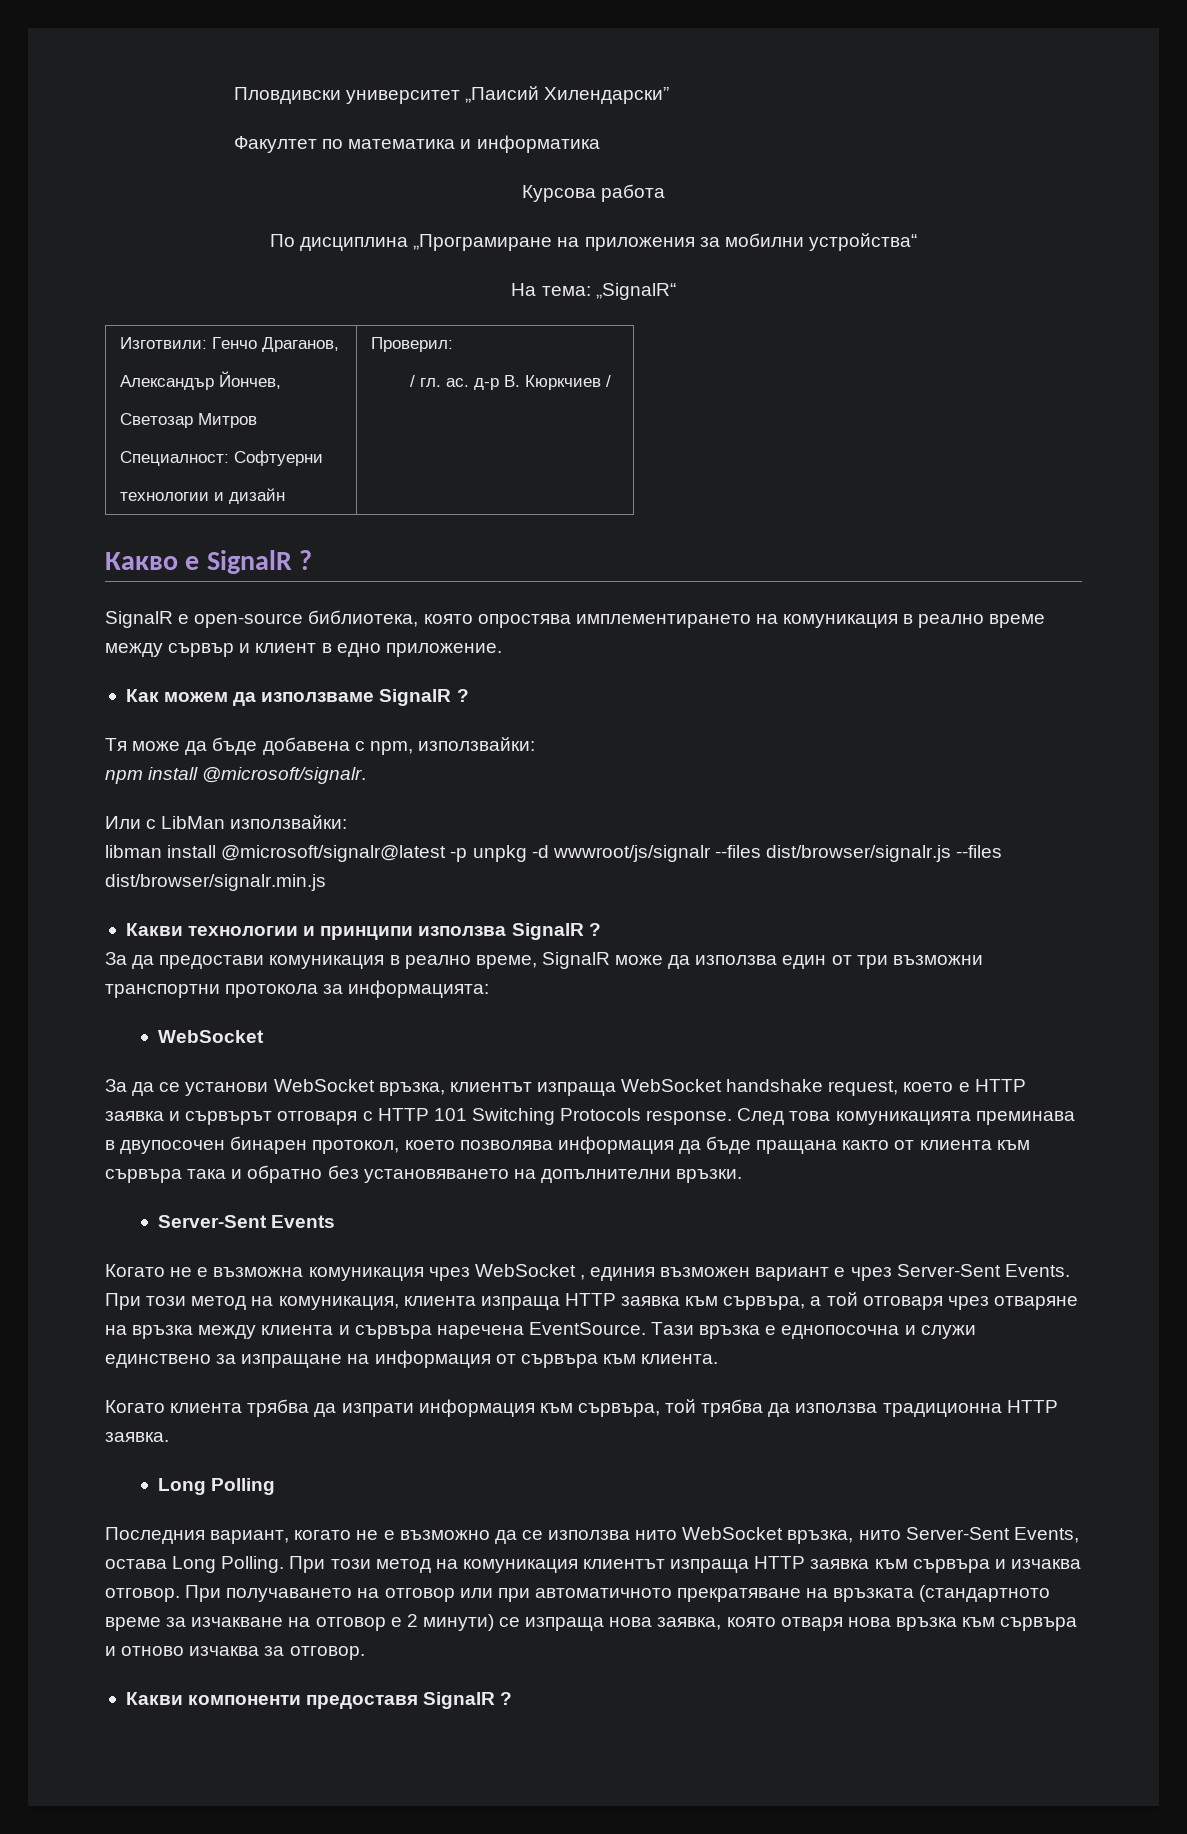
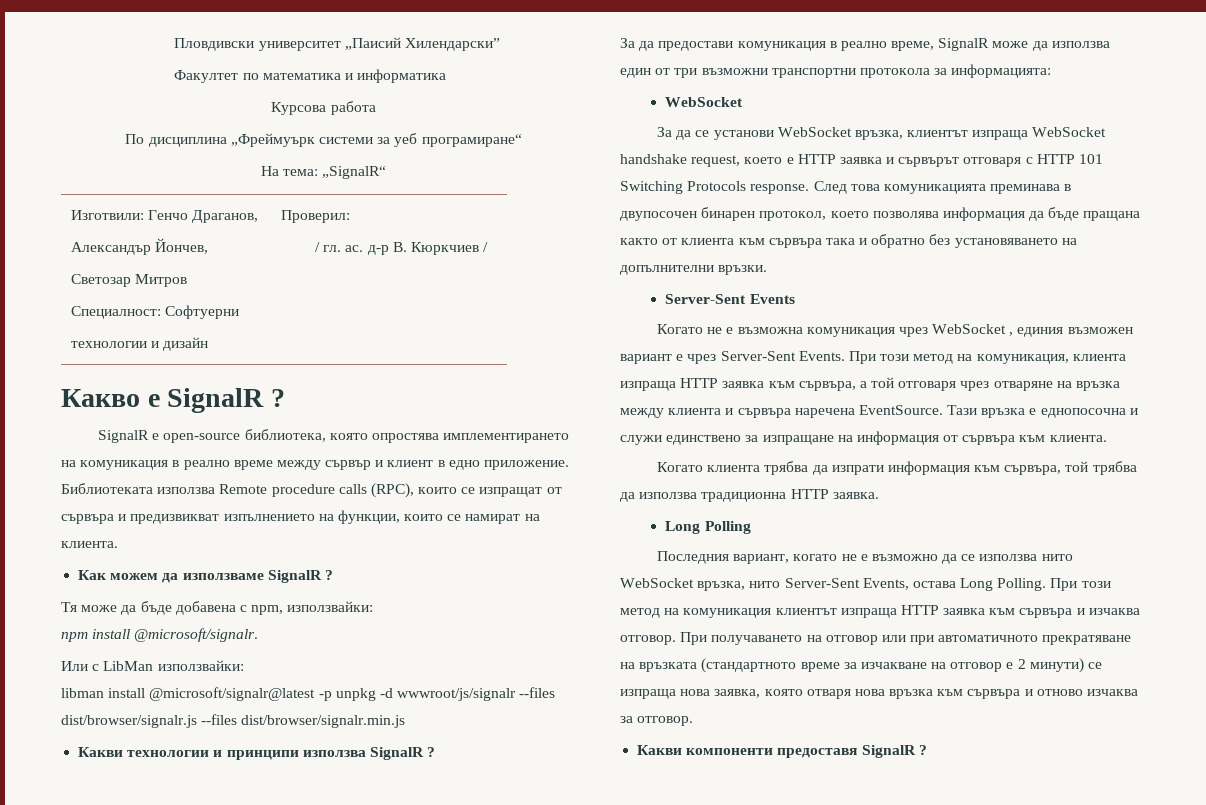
[413,233,917,251] „Програмиране на приложения за мобилни устройства“ -> [230,133,522,147] „Фреймуърк системи за уеб програмиране“
(502, 650) none -> [61,483,562,498] [61,510,540,524] [61,541,118,548] Библиотеката използва Remote procedure calls (RPC), които се изпращат от сървъра и предизвикват изпълнението на функции, които се намират на клиента.

